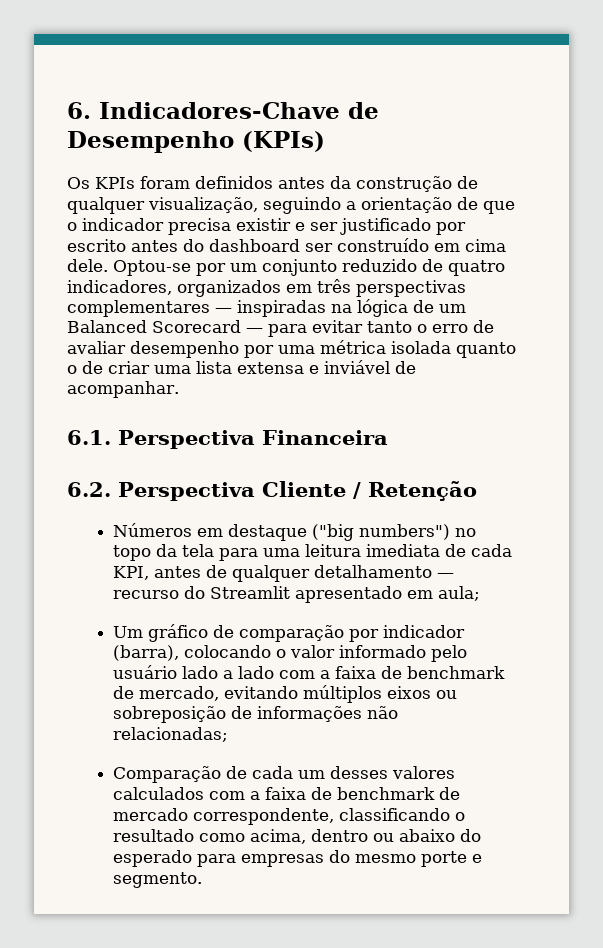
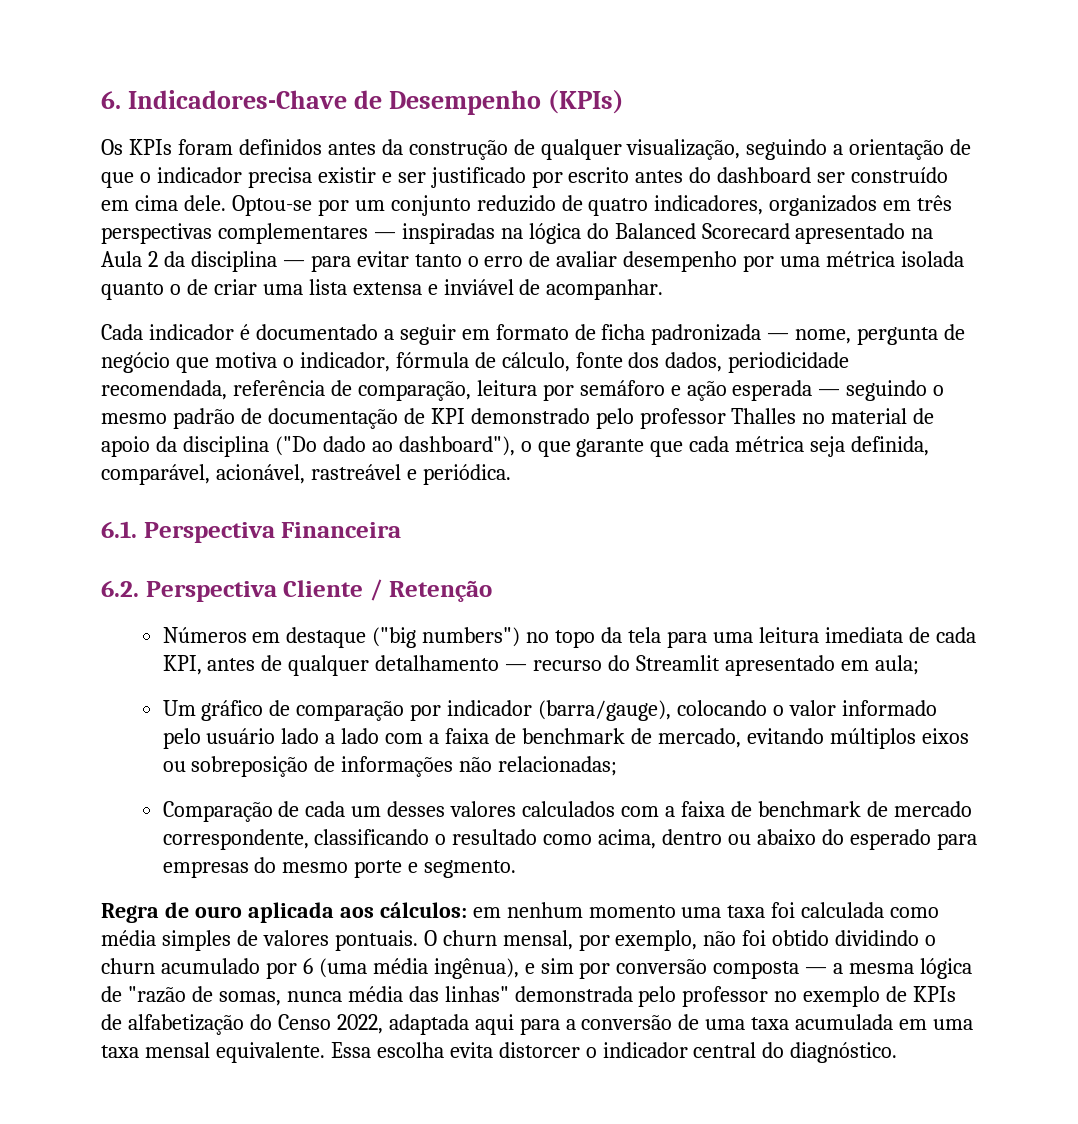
[413,300,466,313] [67,320,241,333] de um Balanced Scorecard -> [586,223,934,244] [101,251,277,272] do Balanced Scorecard apresentado na Aula 2 da disciplina
(179, 389) none -> [101,324,966,345] [101,352,850,373] [101,380,945,401] [101,408,935,429] [101,436,930,457] [101,464,511,485] // Cada indicador é documentado a seguir em formato de ficha padronizada — nome, pergunta de negócio que motiva o indicador, fórmula de cálculo, fonte dos dados, periodicidade recomendada, referência de comparação, leitura por semáforo e ação esperada — seguindo o mesmo padrão de documentação de KPI demonstrado pelo professor Thalles no material de apoio da disciplina ("Do dado ao dashboard"), o que garante que cada métrica seja definida, comparável, acionável, rastreável e periódica.
[112,645,179,661] (barra), -> [538,700,672,721] (barra/gauge),
(202, 880) none -> [101,902,940,923] [101,930,937,951] [101,958,973,979] [101,986,957,1007] [101,1014,974,1035] [101,1042,898,1063] // Regra de ouro aplicada aos cálculos: em nenhum momento uma taxa foi calculada como média simples de valores pontuais. O churn mensal, por exemplo, não foi obtido dividindo o churn acumulado por 6 (uma média ingênua), e sim por conversão composta — a mesma lógica de "razão de somas, nunca média das linhas" demonstrada pelo professor no exemplo de KPIs de alfabetização do Censo 2022, adaptada aqui para a conversão de uma taxa acumulada em uma taxa mensal equivalente. Essa escolha evita distorcer o indicador central do diagnóstico.

